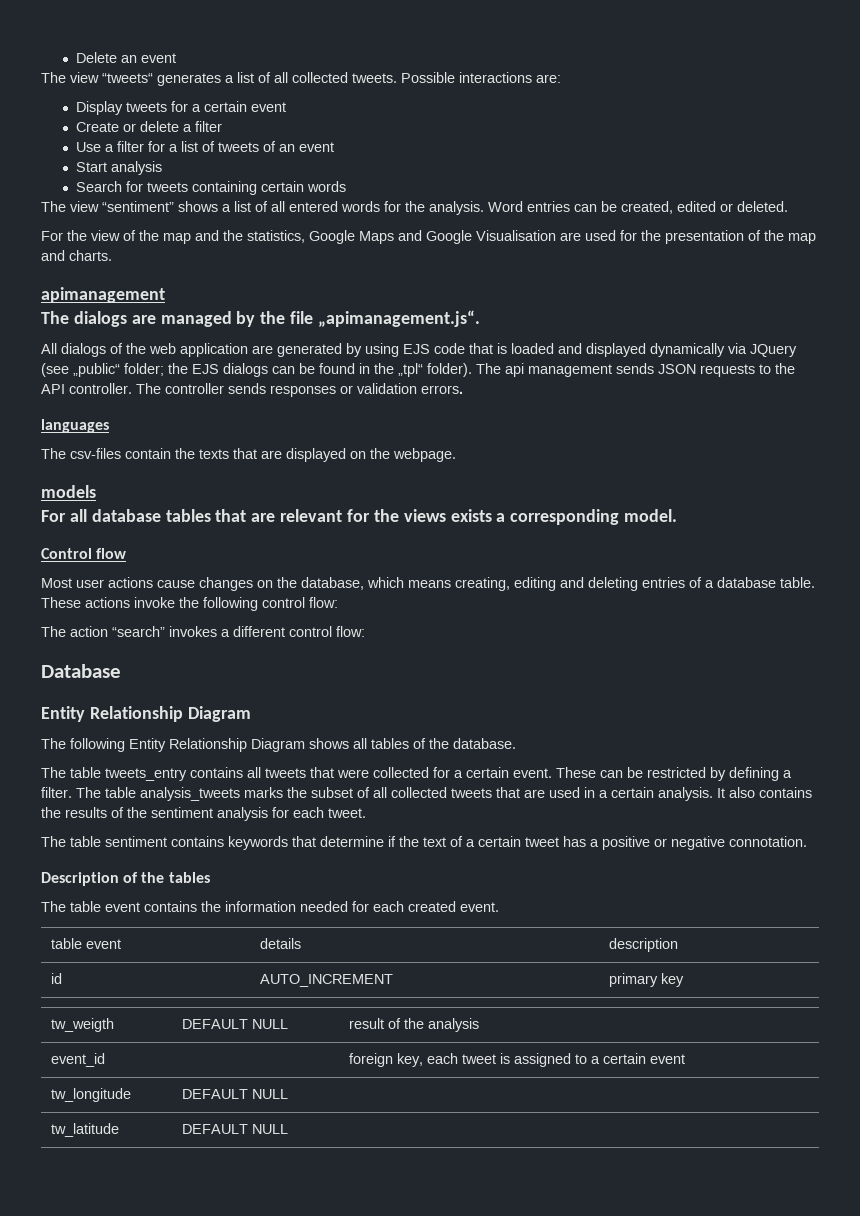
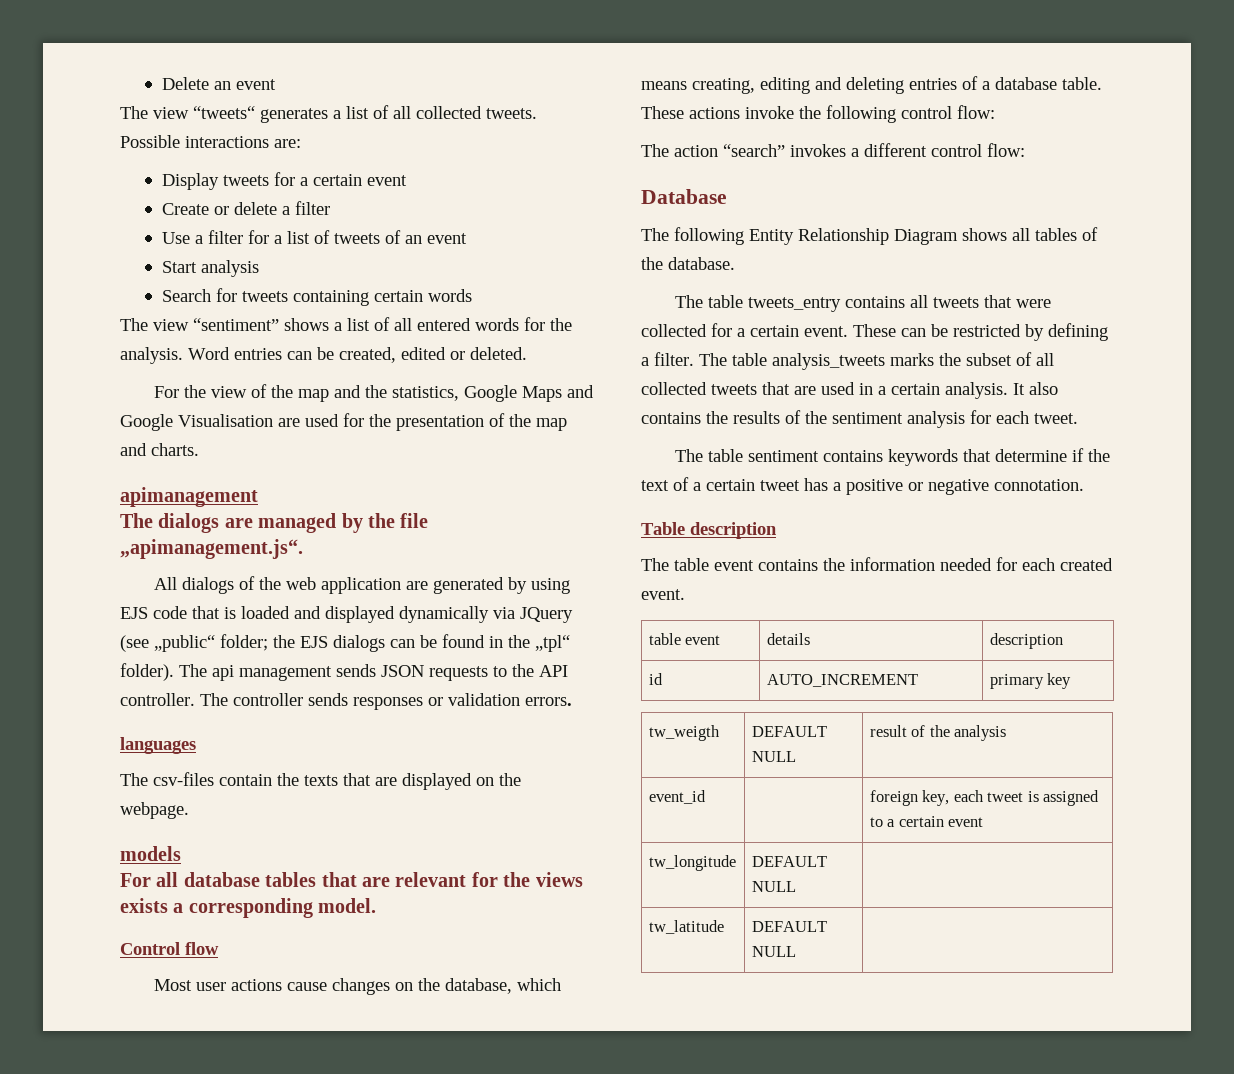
[41,706,251,722] // Entity Relationship Diagram -> (727, 196) none
[41,872,210,886] Description of the tables -> [641,522,777,539] Table description

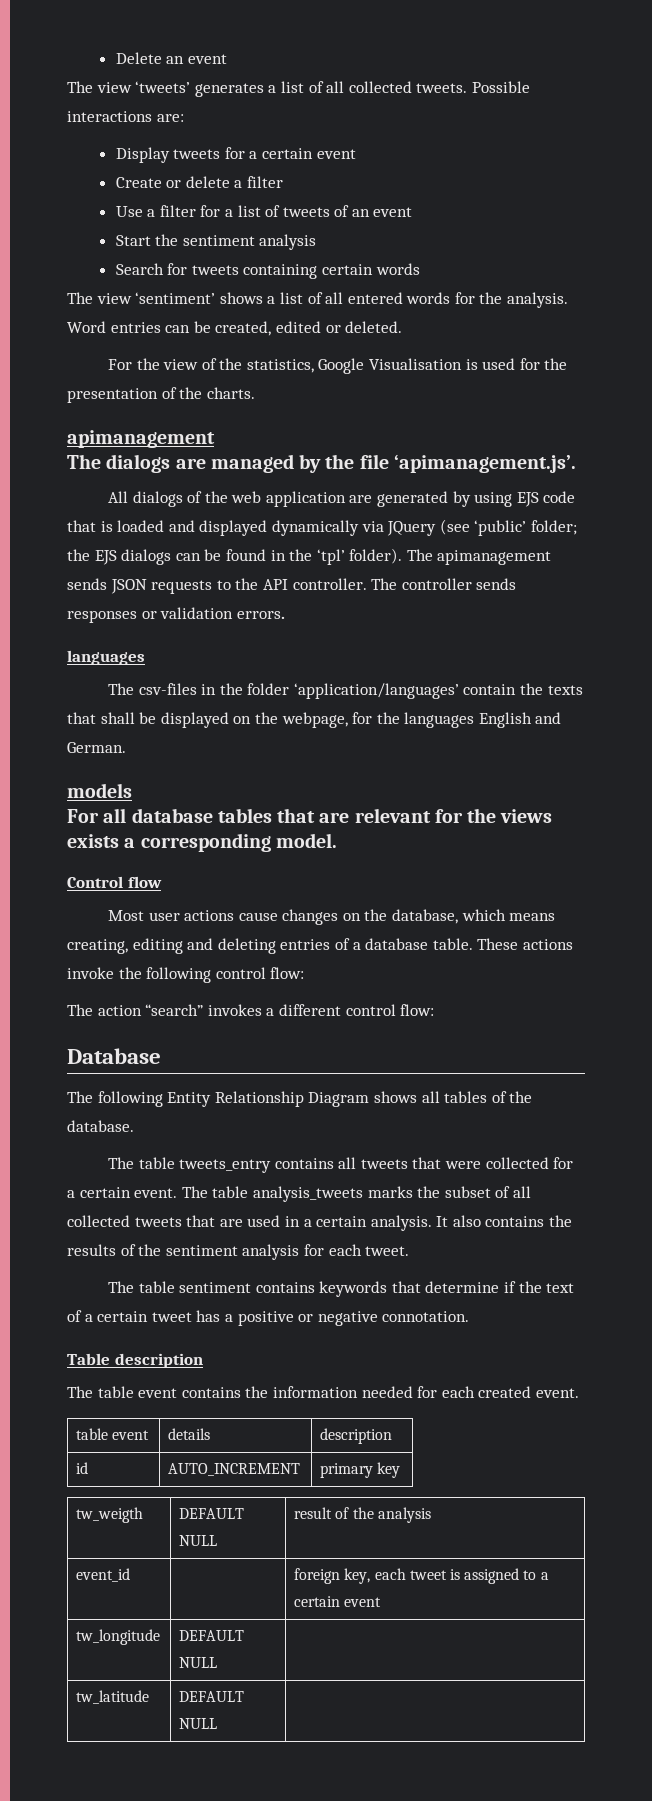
[193,106,255,119] “tweets“ -> [135,81,191,93] ‘tweets’
(197, 267) none -> [155,234,255,246] the sentiment
[193,318,279,331] “sentiment” -> [135,292,216,304] ‘sentiment’
[297,385,594,402] [120,414,300,431] map and the statistics, Google Maps and Google Visualisation are -> [246,358,478,374] statistics, Google Visualisation is
[536,418,567,431] [120,443,147,456] map and -> (203, 393) none
[120,539,303,559] „apimanagement.js“. -> [393,454,576,473] ‘apimanagement.js’.
[154,635,215,652] „public“ -> [474,520,527,536] ‘public’
[535,635,570,652] „tpl“ -> [316,549,345,565] ‘tpl’
[212,665,332,681] api management -> [437,550,552,565] apimanagement
(214, 779) none -> [201,683,459,699] in the folder ‘application/languages’
[375,777,397,786] are -> [100,712,157,724] shall be
[120,802,189,819] webpage. -> [281,712,562,728] [67,742,126,753] webpage, for the languages English and German.
[853,323,1108,341] [641,352,694,366] These can be restricted by defining a filter. -> (178, 1193) none

